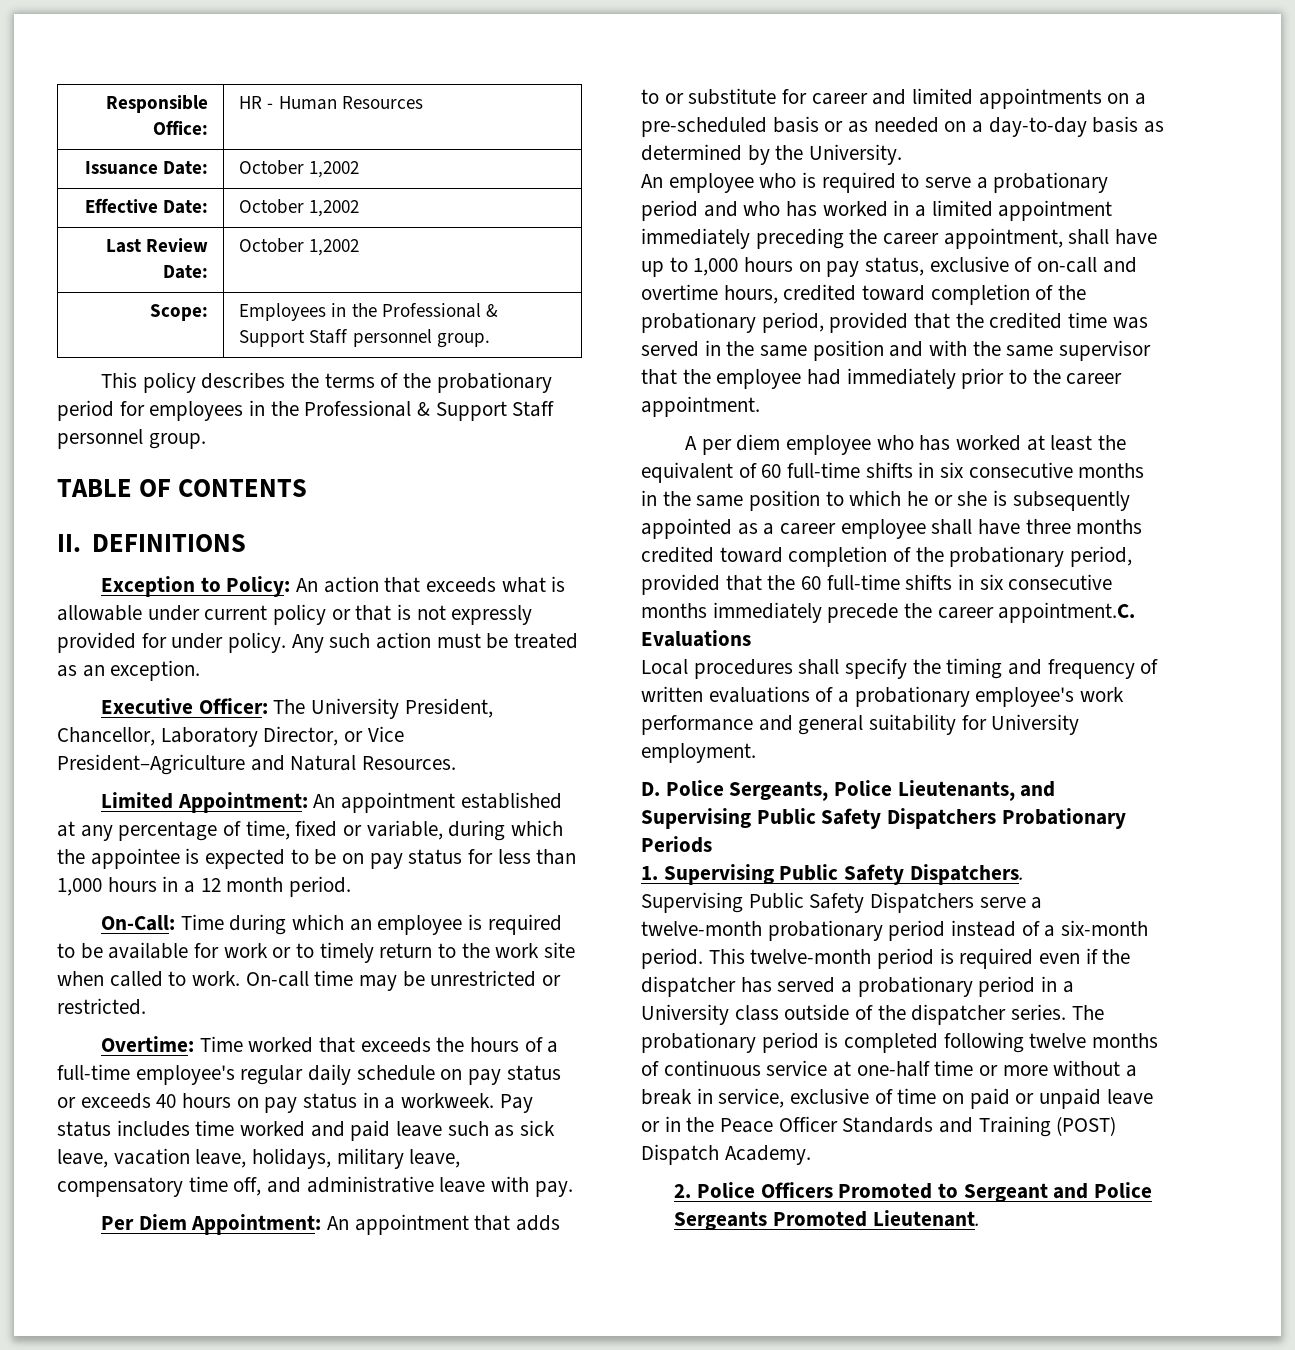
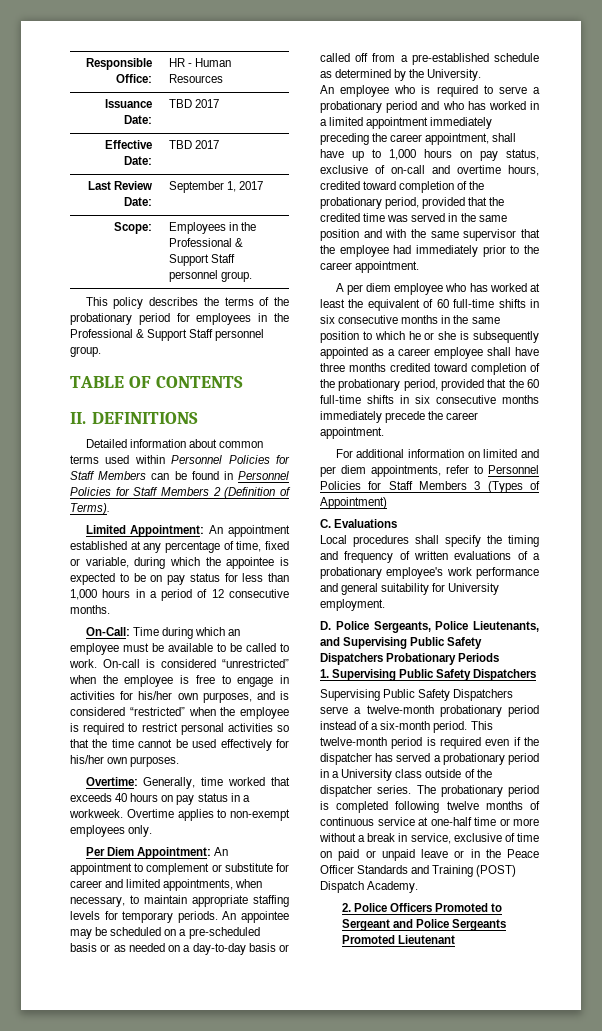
[239,160,360,178] October 1,2002 -> [169,99,220,108] TBD 2017
[239,199,360,217] October 1,2002 -> [169,140,220,149] TBD 2017
[239,238,360,256] October 1,2002 -> [169,181,264,193] September 1, 2017
[100,576,566,597] [57,604,533,625] [57,632,579,653] [57,660,201,681] [100,698,493,719] [57,726,404,747] [57,754,457,775] Exception to Policy: An action that exceeds what is allowable under current policy or that is not expressly provided for under policy. Any such action must be treated as an exception. // Executive Officer: The University President, Chancellor, Laboratory Director, or Vice President–Agriculture and Natural Resources. -> [85,439,263,448] [70,455,290,464] [70,471,289,480] [70,487,291,499] [70,503,110,515] Detailed information about common terms used within Personnel Policies for Staff Members can be found in Personnel Policies for Staff Members 2 (Definition of Terms).
[200,876,352,897] 12 month period. -> [161,589,289,601] [70,605,110,614] period of 12 consecutive months.
[467,914,562,935] [57,942,576,963] [57,970,562,991] [57,998,146,1015] is required to be available for work or to timely return to the work site when called to work. On-call time may be unrestricted or restricted. -> [123,643,289,652] [69,659,289,668] [69,675,289,687] [70,691,289,703] [70,707,289,719] [70,723,289,735] [70,739,289,751] [70,755,180,767] must be available to be called to work. On-call is considered “unrestricted” when the employee is free to engage in activities for his/her own purposes, and is considered “restricted” when the employee is required to restrict personal activities so that the time cannot be used effectively for his/her own purposes.
[199,1036,243,1052] Time -> [143,777,224,789] Generally, time
[436,1037,559,1053] [57,1064,561,1085] [57,1093,151,1109] the hours of a full-time employee's regular daily schedule on pay status or exceeds -> (112, 797) none
[499,1094,533,1113] [57,1120,556,1141] [57,1148,461,1169] [57,1176,573,1197] Pay status includes time worked and paid leave such as sick leave, vacation leave, holidays, military leave, compensatory time off, and administrative leave with pay. -> [126,809,290,821] [70,825,153,837] Overtime applies to non-exempt employees only.
[474,1215,560,1231] [641,89,659,104] that adds to -> [134,863,210,875] to complement
[978,88,1102,109] appointments -> [163,879,263,891] [70,895,289,907] [70,911,289,923] [70,927,162,939] appointments, when necessary, to maintain appropriate staffing levels for temporary periods. An appointee may be scheduled
(1139, 124) none -> [279,944,289,952] [320,53,539,65] or called off from a pre-established schedule
[998,602,1136,623] appointment.C. -> [320,427,384,439] [335,449,539,458] [320,465,539,477] [320,481,540,493] [320,497,387,509] [320,519,331,528] appointment. // For additional information on limited and per diem appointments, refer to Personnel Policies for Staff Members 3 (Types of Appointment) // C.
[909,864,1024,885] Dispatchers. -> [473,669,537,681] Dispatchers
[872,1210,980,1227] Lieutenant. -> [397,935,455,944] Lieutenant

